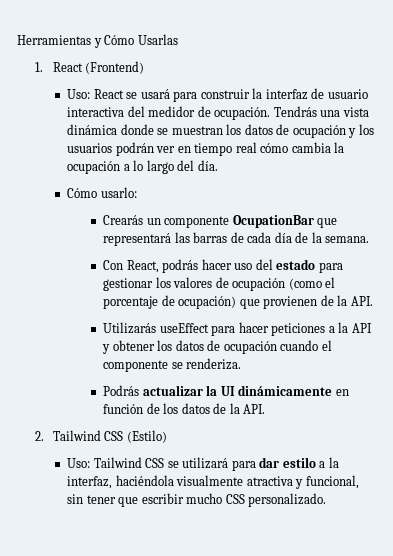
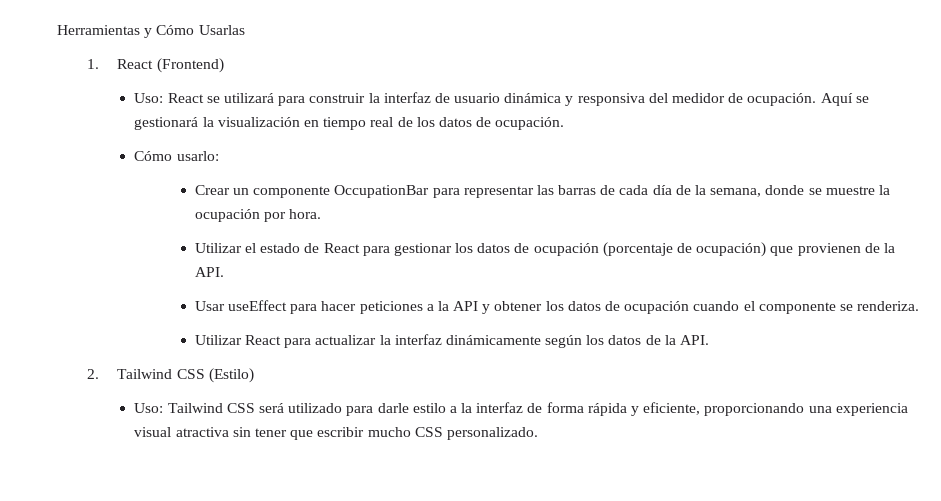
[140,89,170,99] usará -> [223,93,274,103] utilizará
[67,107,125,117] interactiva -> [504,93,645,106] dinámica y responsiva
[273,106,369,117] [67,124,374,138] [67,142,345,156] [67,160,218,174] Tendrás una vista dinámica donde se muestran los datos de ocupación y los usuarios podrán ver en tiempo real cómo cambia la ocupación a lo largo del día. -> [820,93,869,106] [134,117,565,130] Aquí se gestionará la visualización en tiempo real de los datos de ocupación.
[102,215,143,225] Crearás -> [194,185,230,195] Crear
[232,215,338,228] [102,233,171,246] OcupationBar que representará -> [334,185,534,198] OccupationBar para representar
[325,236,370,243] [102,259,316,273] semana. // Con React, podrás hacer uso del estado -> [710,185,890,197] [194,209,322,222] [194,243,360,253] semana, donde se muestre la ocupación por hora. // Utilizar el estado de React
[173,277,336,291] [102,296,158,309] valores de ocupación (como el porcentaje -> [477,242,673,257] datos de ocupación (porcentaje
[102,322,156,334] Utilizarás -> [194,301,225,311] Usar
[102,385,349,396] [102,403,160,414] Podrás actualizar la UI dinámicamente en función de -> [194,334,583,348] Utilizar React para actualizar la interfaz dinámicamente según
[167,457,339,471] [67,475,359,489] se utilizará para dar estilo a la interfaz, haciéndola visualmente atractiva y funcional, -> [258,402,908,416] [134,427,229,437] será utilizado para darle estilo a la interfaz de forma rápida y eficiente, proporcionando una experiencia visual atractiva

